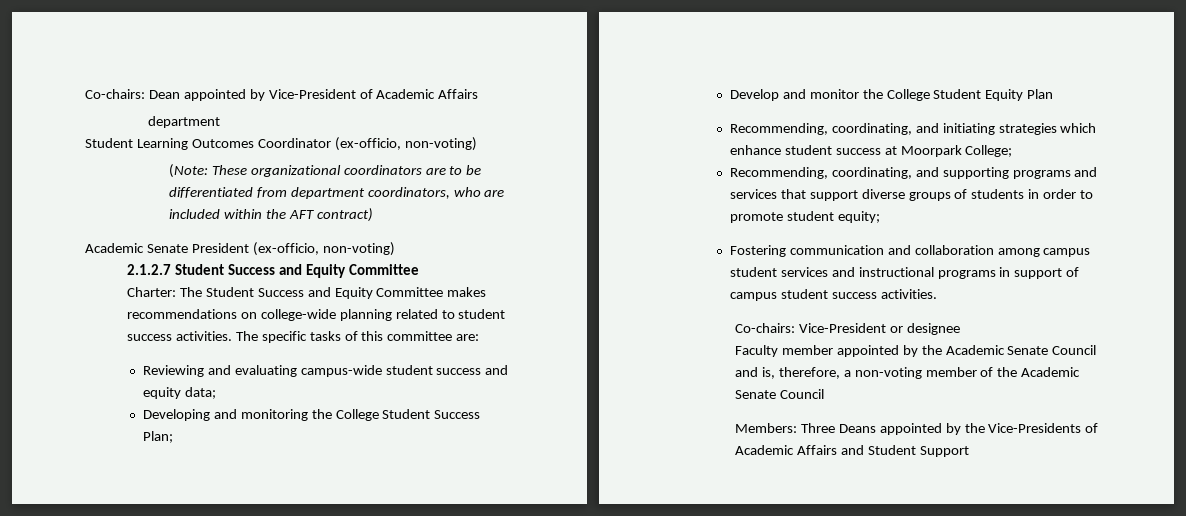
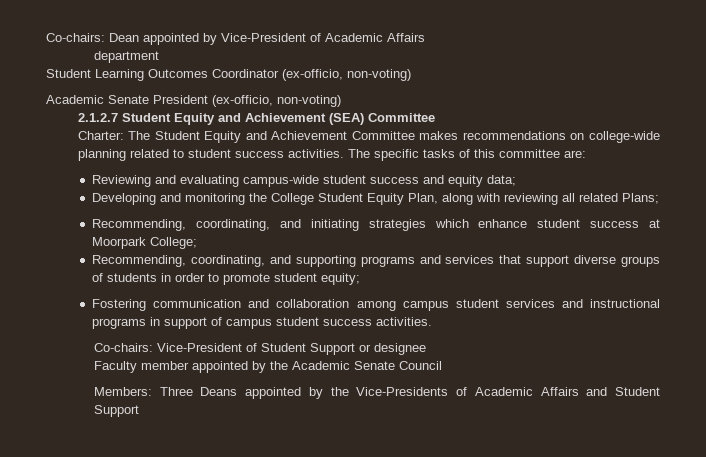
[168,164,482,178] [168,187,505,199] [168,208,373,222] // (Note: These organizational coordinators are to be differentiated from department coordinators, who are included within the AFT contract) -> (411, 75) none
[227,264,346,278] Success and Equity -> [173,113,364,125] Equity and Achievement (SEA)
[257,287,373,299] Success and Equity -> [204,131,348,143] Equity and Achievement
[434,410,481,419] [142,431,173,443] [729,89,1054,101] Success Plan; // Develop and monitor the College Student Equity Plan -> [367,193,660,205] Equity Plan, along with reviewing all related Plans;
(886, 328) none -> [245,343,355,355] of Student Support
[734,367,1081,379] [734,389,824,399] and is, therefore, a non-voting member of the Academic Senate Council -> (442, 365) none

